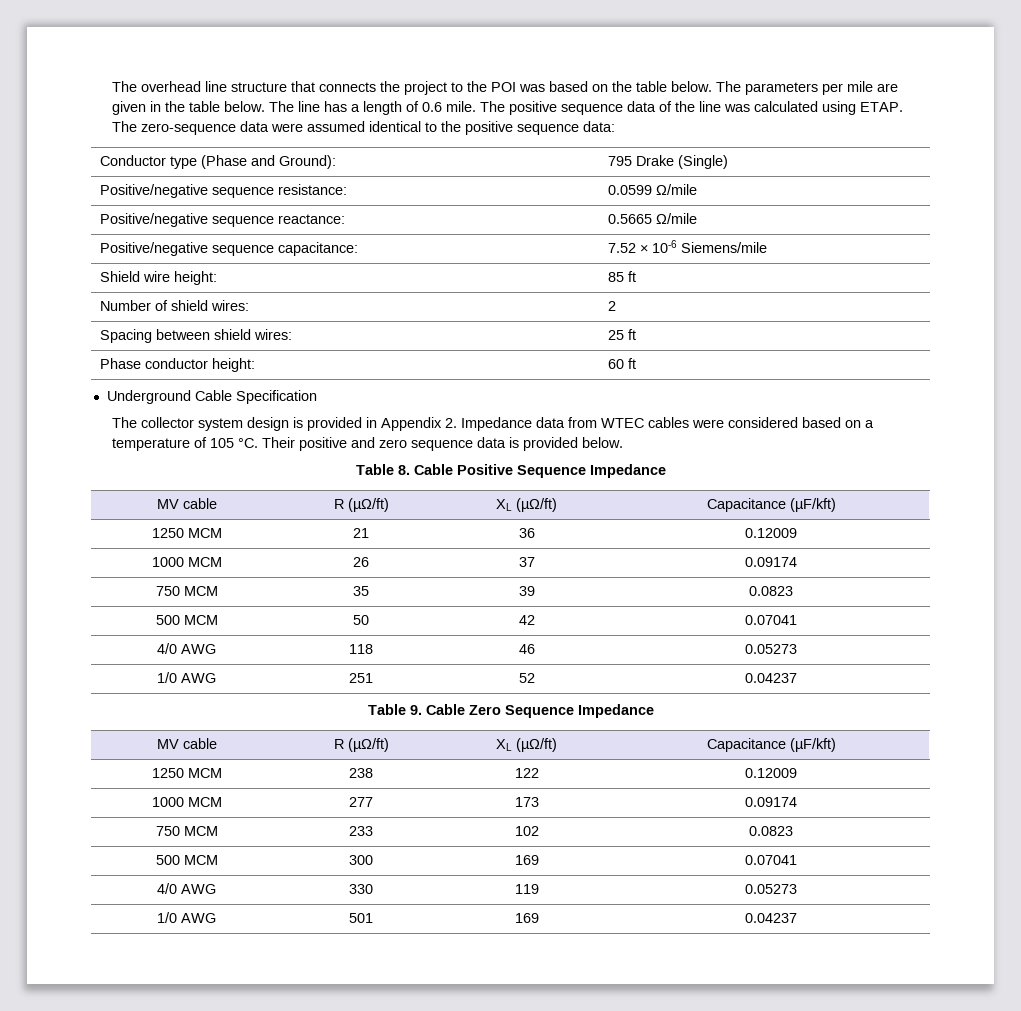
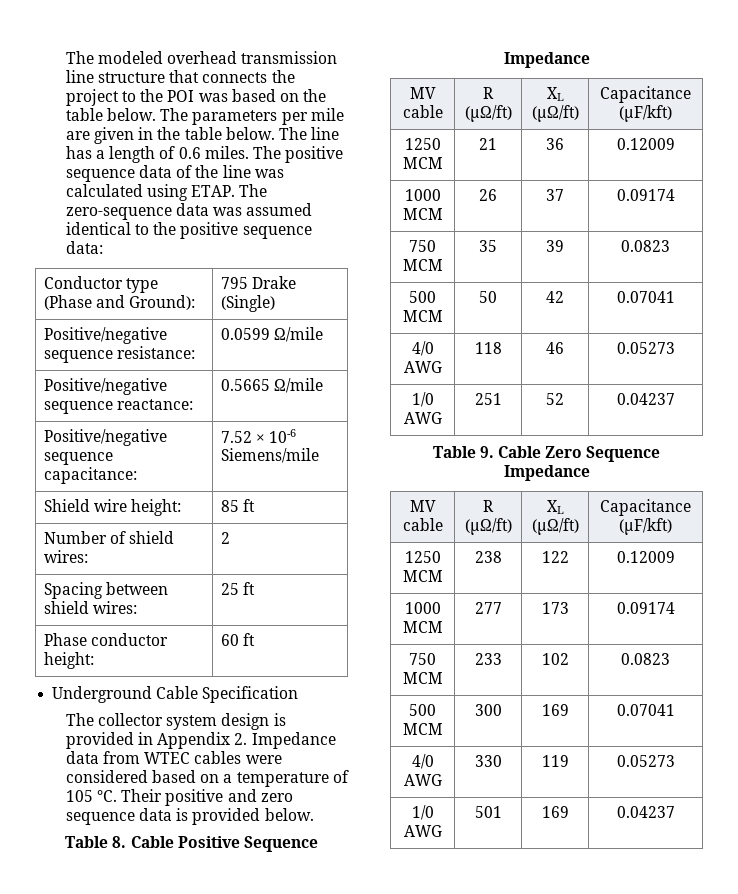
[112,81,202,92] The overhead -> [65,51,338,64] The modeled overhead transmission
[446,101,477,112] mile. -> [204,146,249,159] miles.
[271,123,304,132] were -> [213,207,243,216] was

